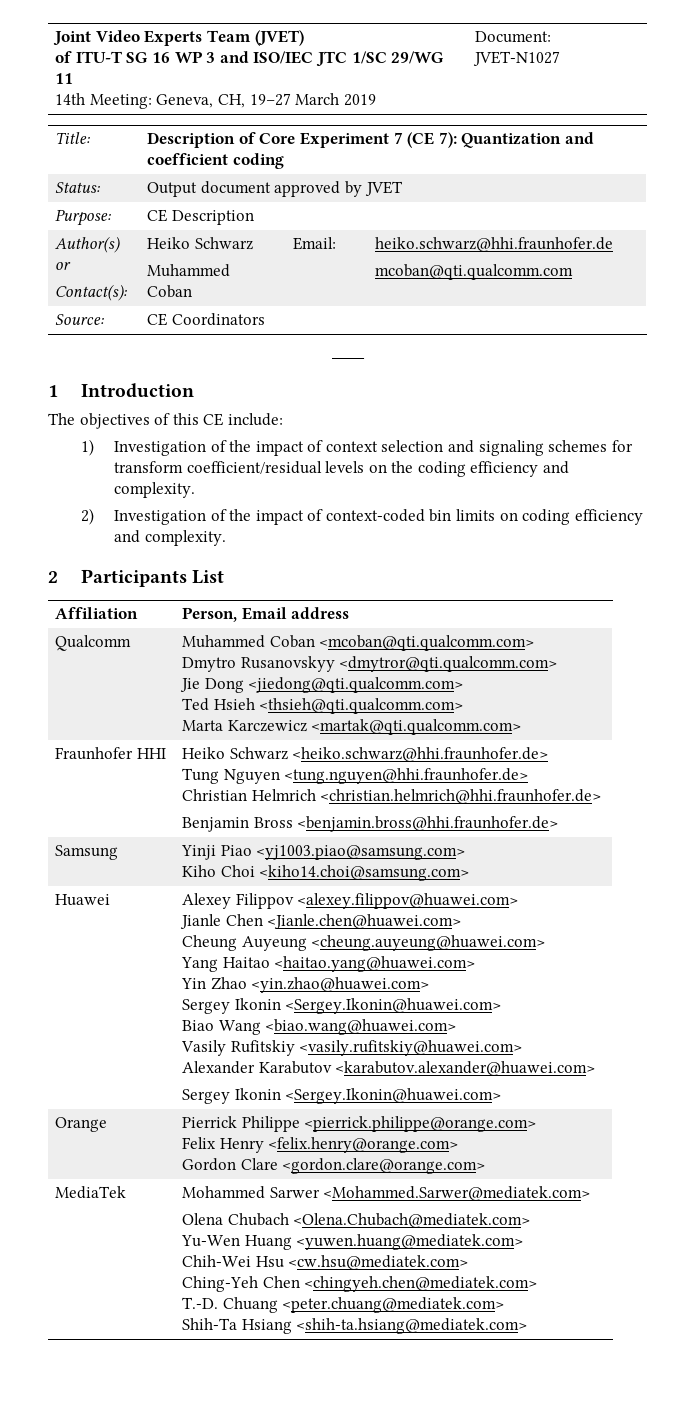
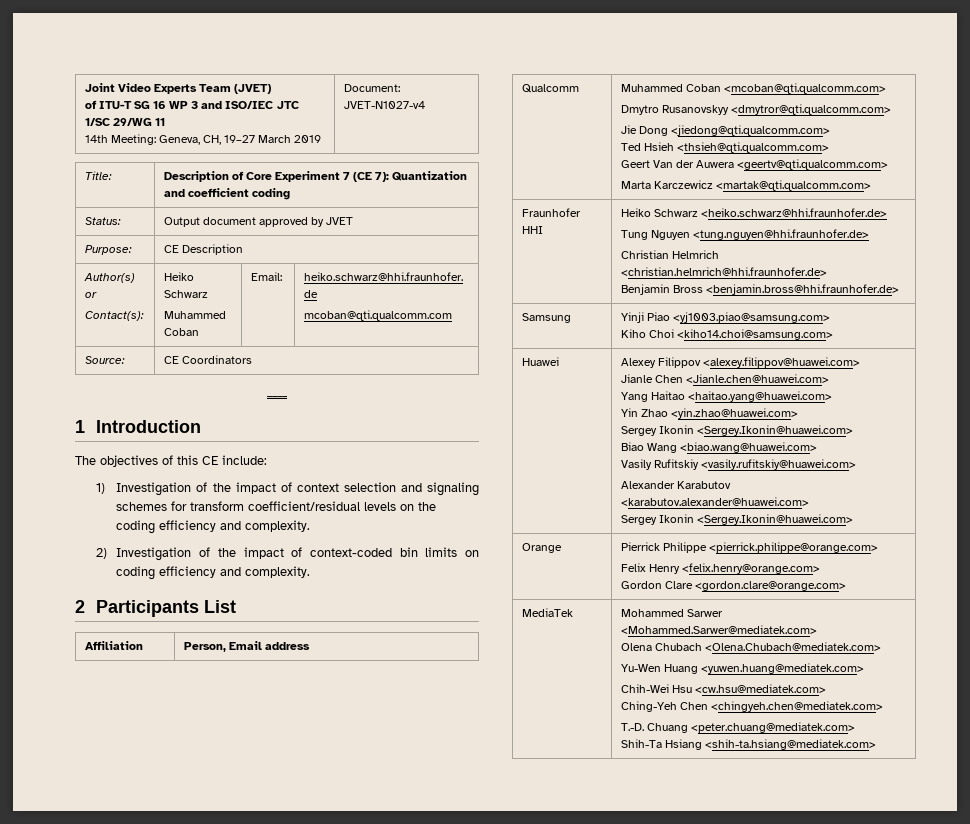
[473,51,561,66] JVET-N1027 -> [343,101,425,109] JVET-N1027-v4
(464, 706) none -> [620,159,889,170] // Geert Van der Auwera <geertv@qti.qualcomm.com>
[182,935,546,951] // Cheung Auyeung <cheung.auyeung@huawei.com> -> (829, 378) none

